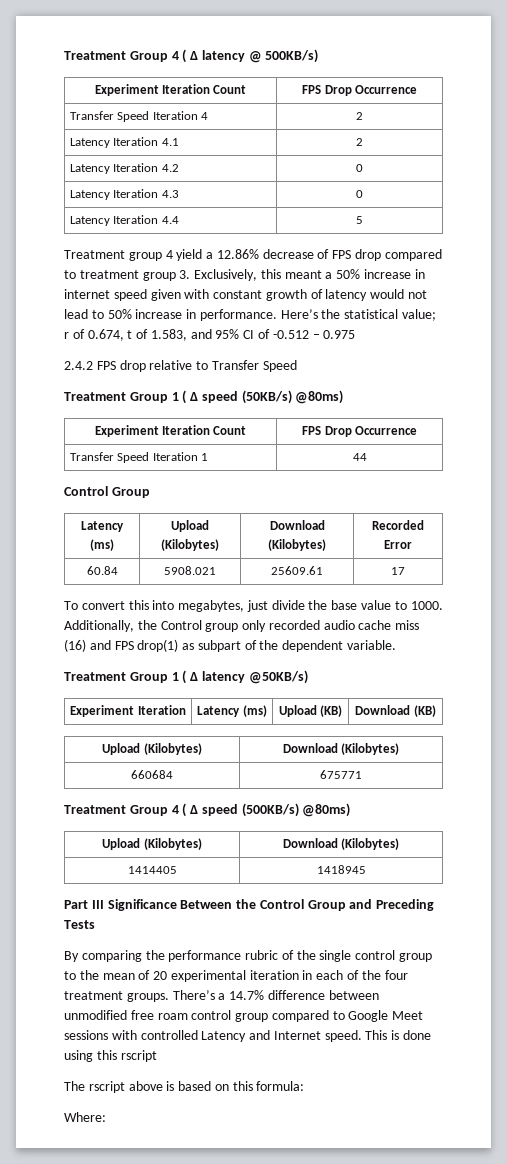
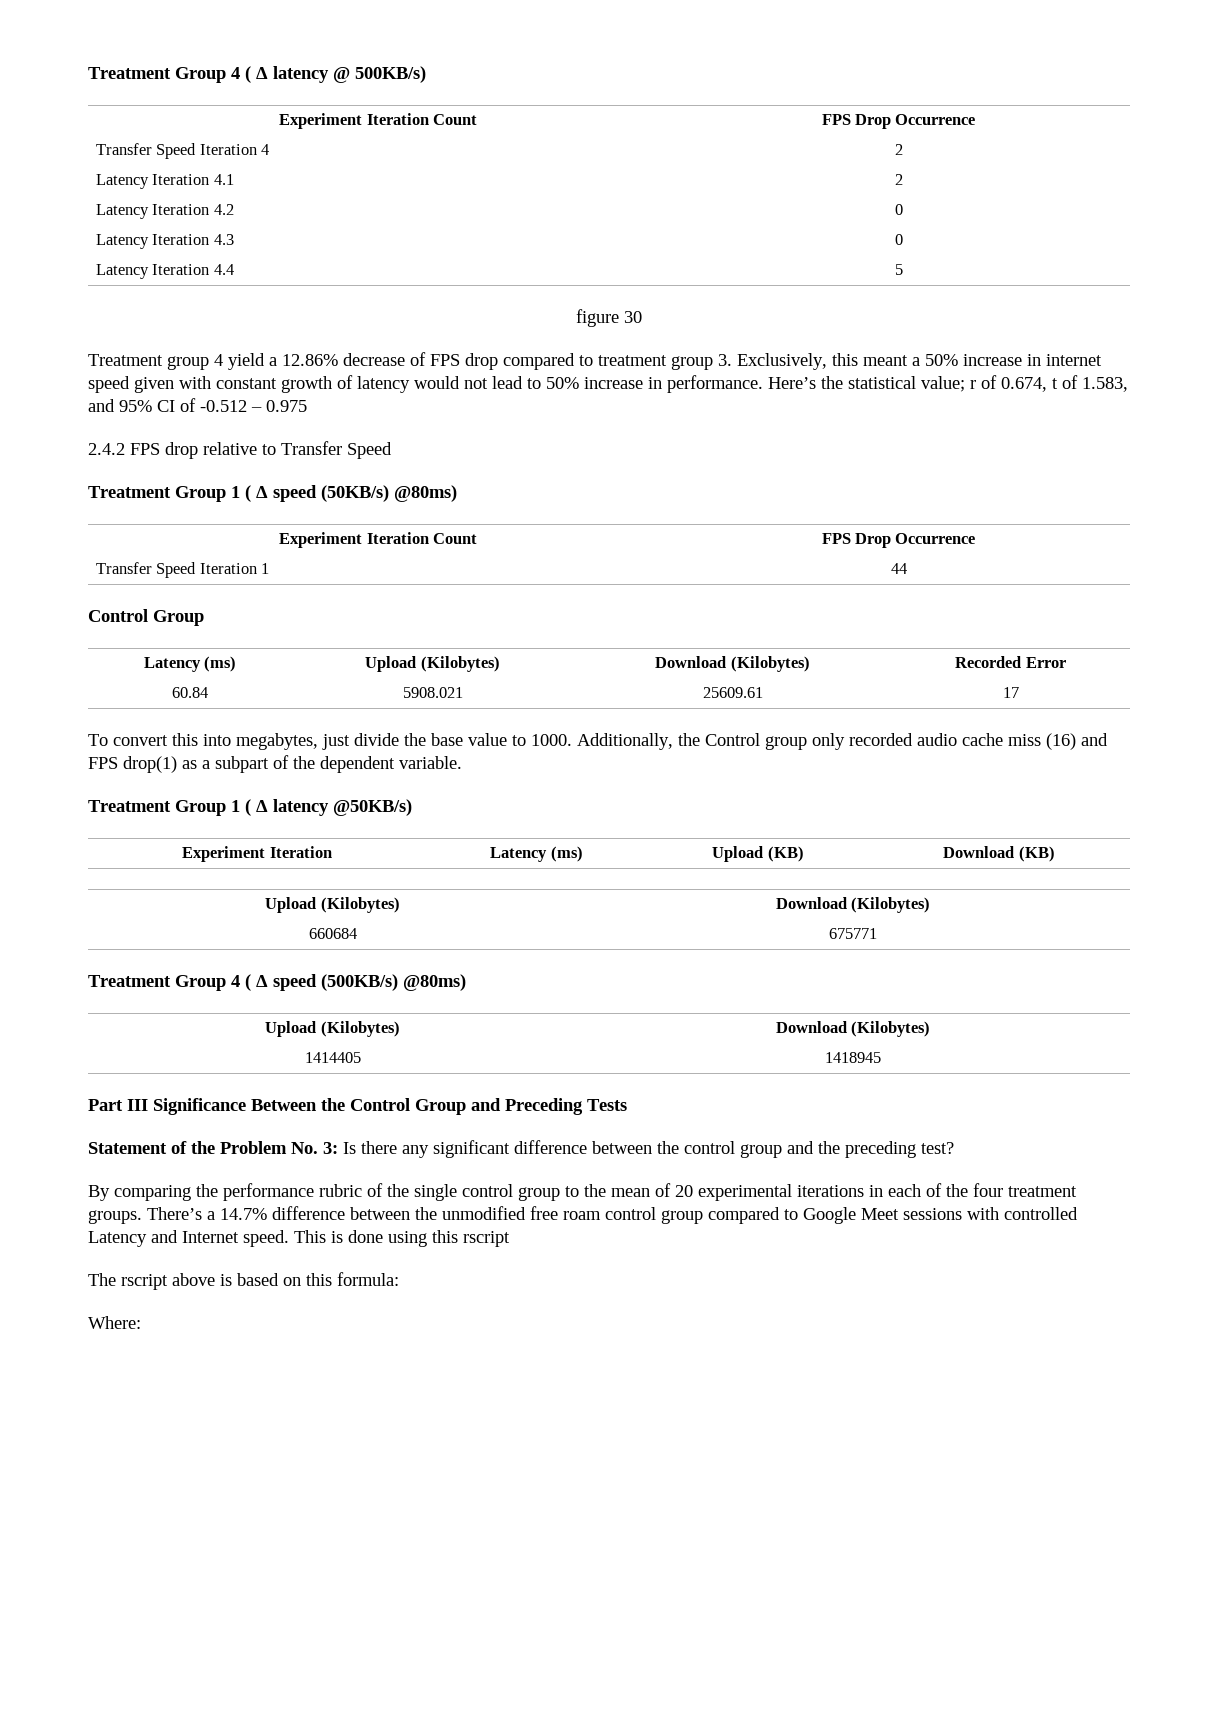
(363, 220) none -> [576,309,642,327] // figure 30
(195, 646) none -> [202,760,210,769] a
(95, 924) none -> [88,1140,954,1158] // Statement of the Problem No. 3: Is there any significant difference between the control group and the preceding test?
[249,970,299,980] iteration -> [797,1185,864,1197] iterations
(379, 995) none -> [415,1207,437,1220] the

